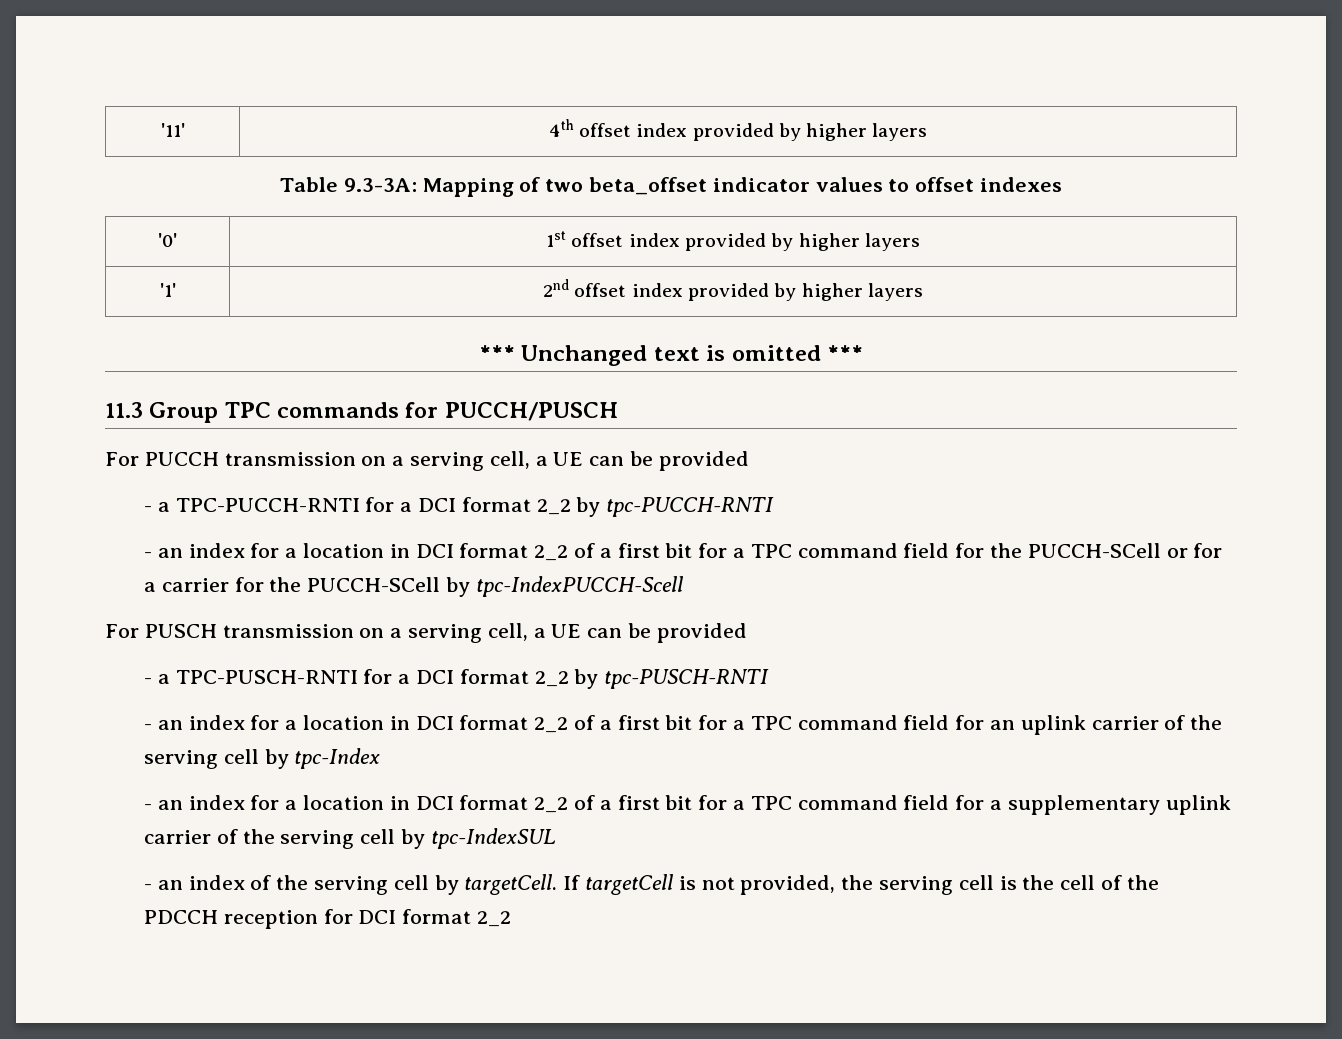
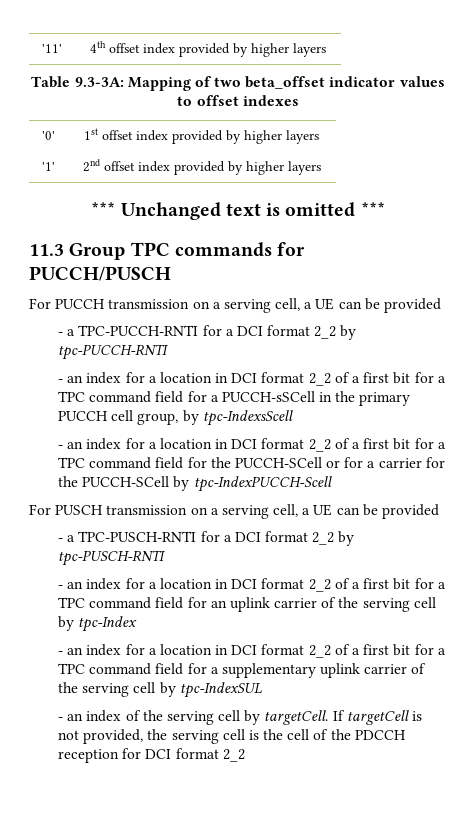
(775, 507) none -> [57,372,446,386] [57,391,411,406] [57,410,293,426] // - an index for a location in DCI format 2_2 of a first bit for a TPC command field for a PUCCH-sSCell in the primary PUCCH cell group, by tpc-IndexsScell

